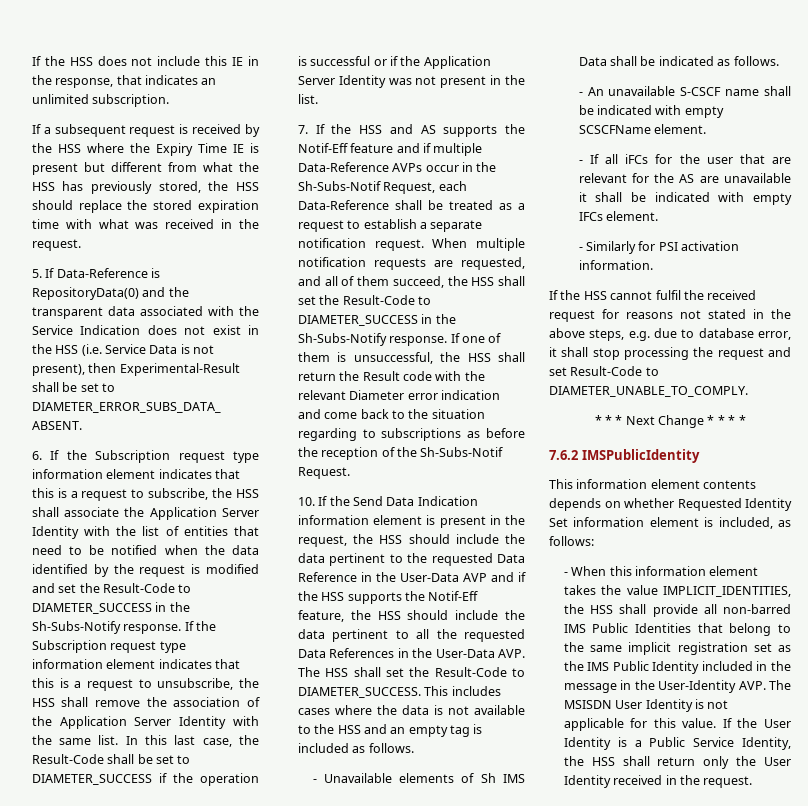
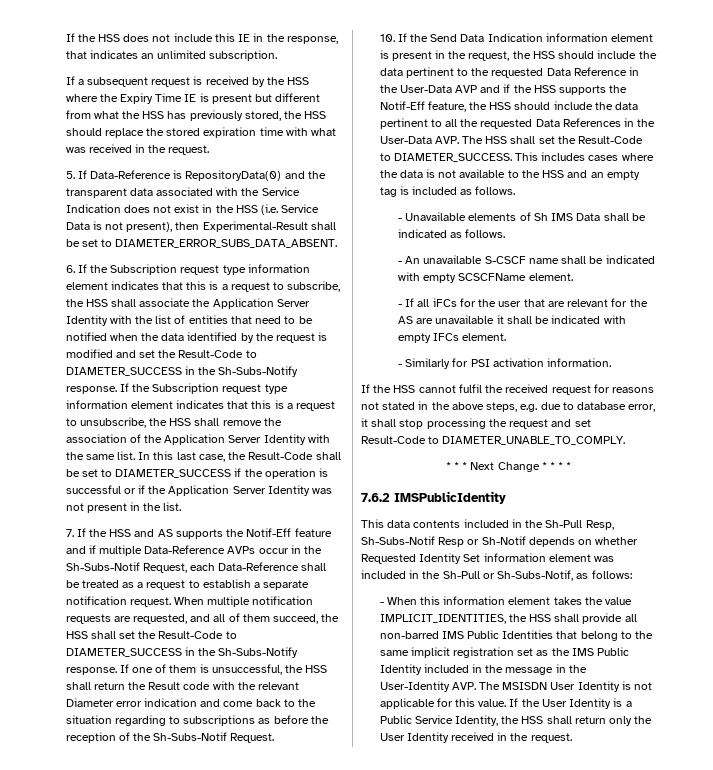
[576,479,757,489] information element contents -> [387,519,614,530] [361,536,526,547] data contents included in the Sh-Pull Resp, Sh-Subs-Notif Resp or Sh-Notif
[704,517,773,529] is included, -> [594,556,615,562] [361,570,574,581] was included in the Sh-Pull or Sh-Subs-Notif,

